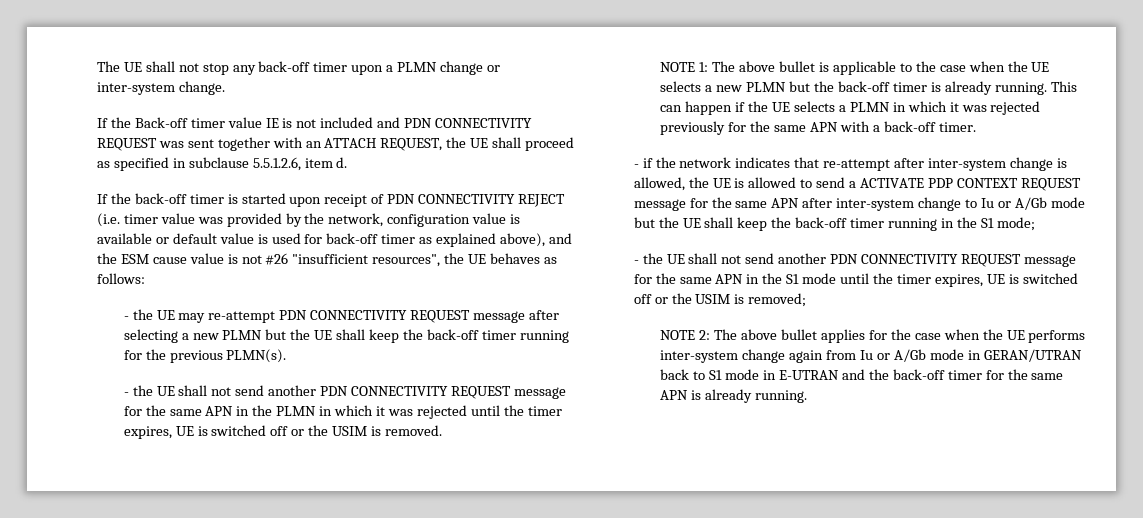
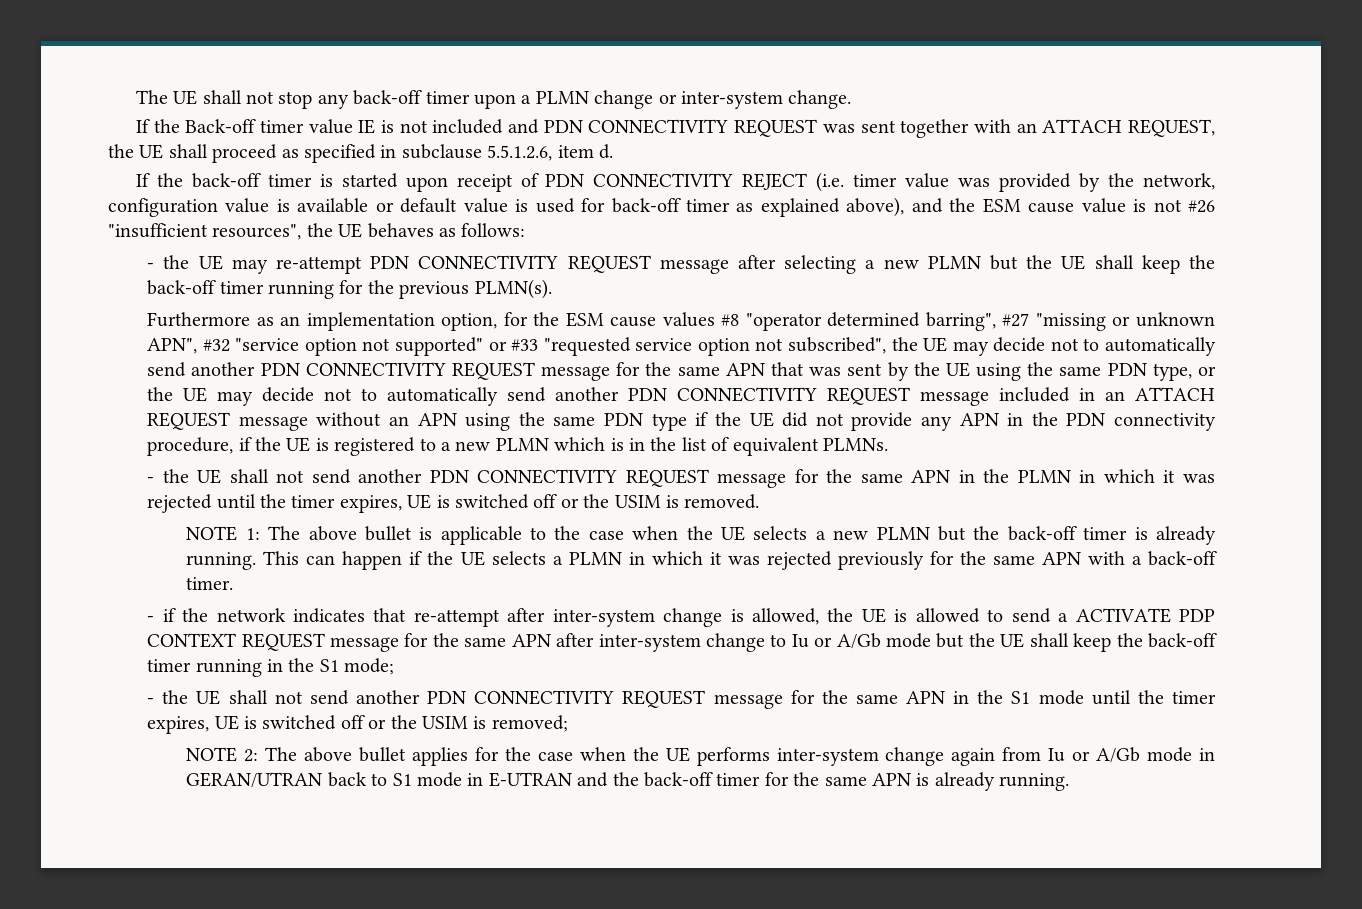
(287, 356) none -> [147,312,1215,331] [147,337,1216,356] [147,362,1216,381] [147,387,1215,406] [147,412,1216,431] [147,437,888,456] // Furthermore as an implementation option, for the ESM cause values #8 "operator determined barring", #27 "missing or unknown APN", #32 "service option not supported" or #33 "requested service option not subscribed", the UE may decide not to automatically send another PDN CONNECTIVITY REQUEST message for the same APN that was sent by the UE using the same PDN type, or the UE may decide not to automatically send another PDN CONNECTIVITY REQUEST message included in an ATTACH REQUEST message without an APN using the same PDN type if the UE did not provide any APN in the PDN connectivity procedure, if the UE is registered to a new PLMN which is in the list of equivalent PLMNs.

